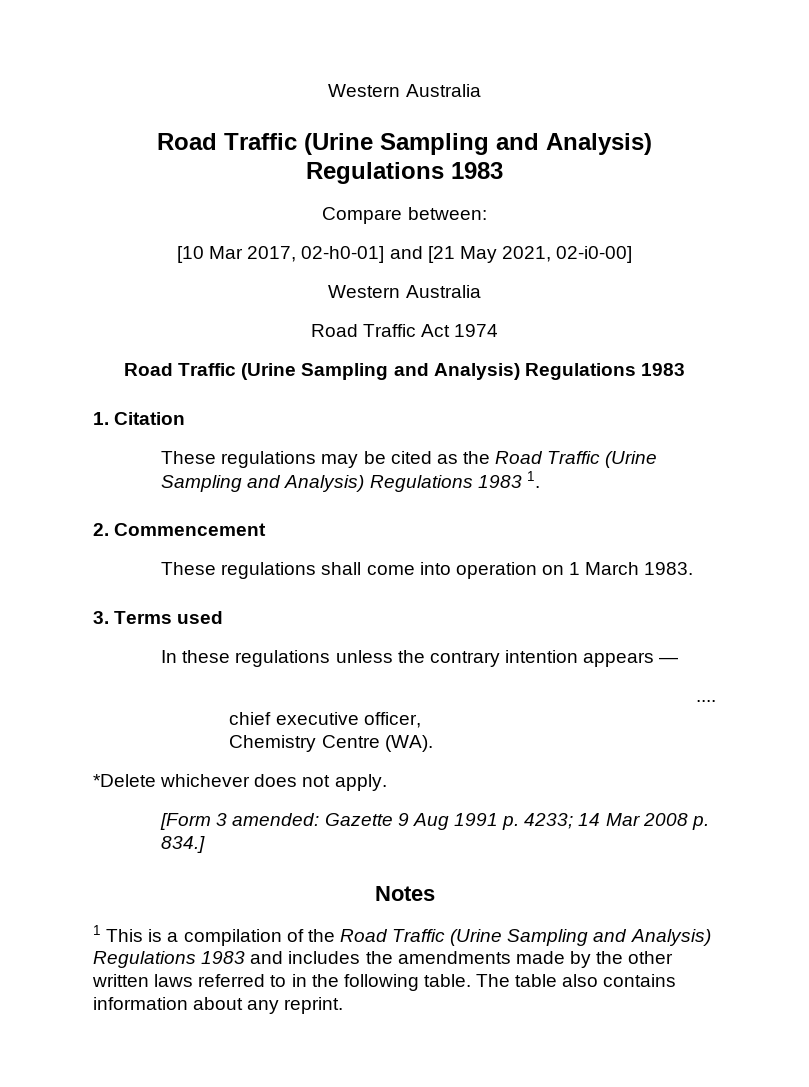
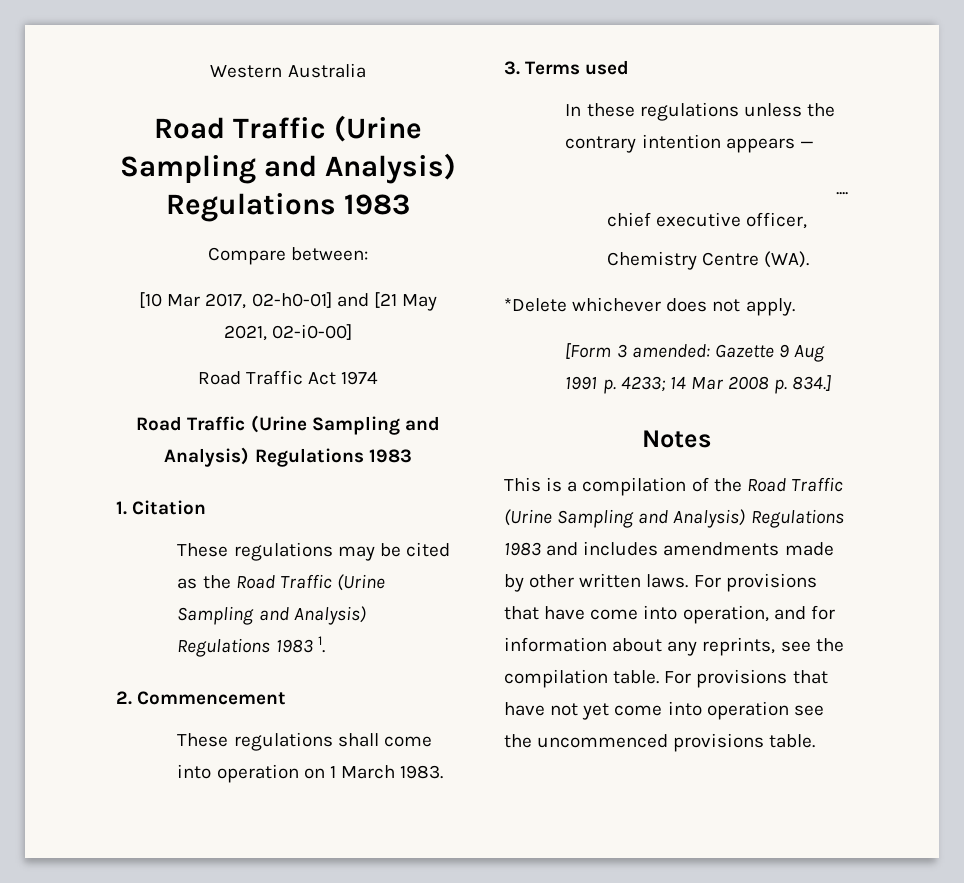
[328,285,481,298] // Western Australia -> (353, 332) none
[93,925,101,935] 1 -> (711, 439) none
[365,951,393,964] the -> (659, 548) none
[596,951,624,964] the -> (524, 583) none
[154,974,677,991] [93,997,344,1014] laws referred to in the following table. The table also contains information about any reprint. -> [646,573,817,592] [504,605,835,624] [504,637,844,656] [504,669,828,688] [504,701,824,720] [504,733,816,752] laws. For provisions that have come into operation, and for information about any reprints, see the compilation table. For provisions that have not yet come into operation see the uncommenced provisions table.

